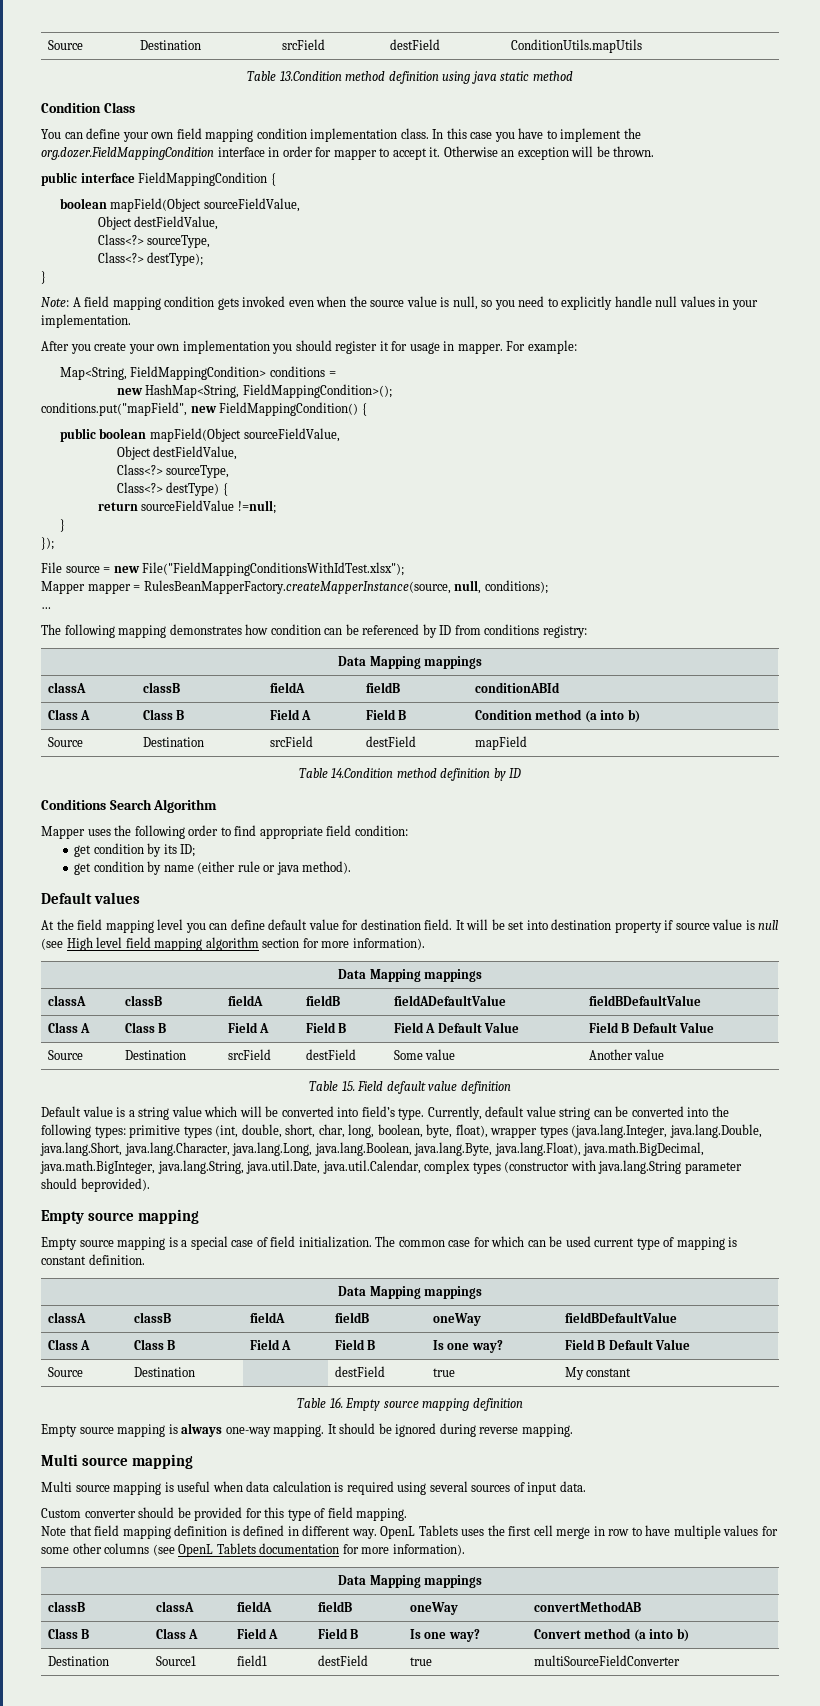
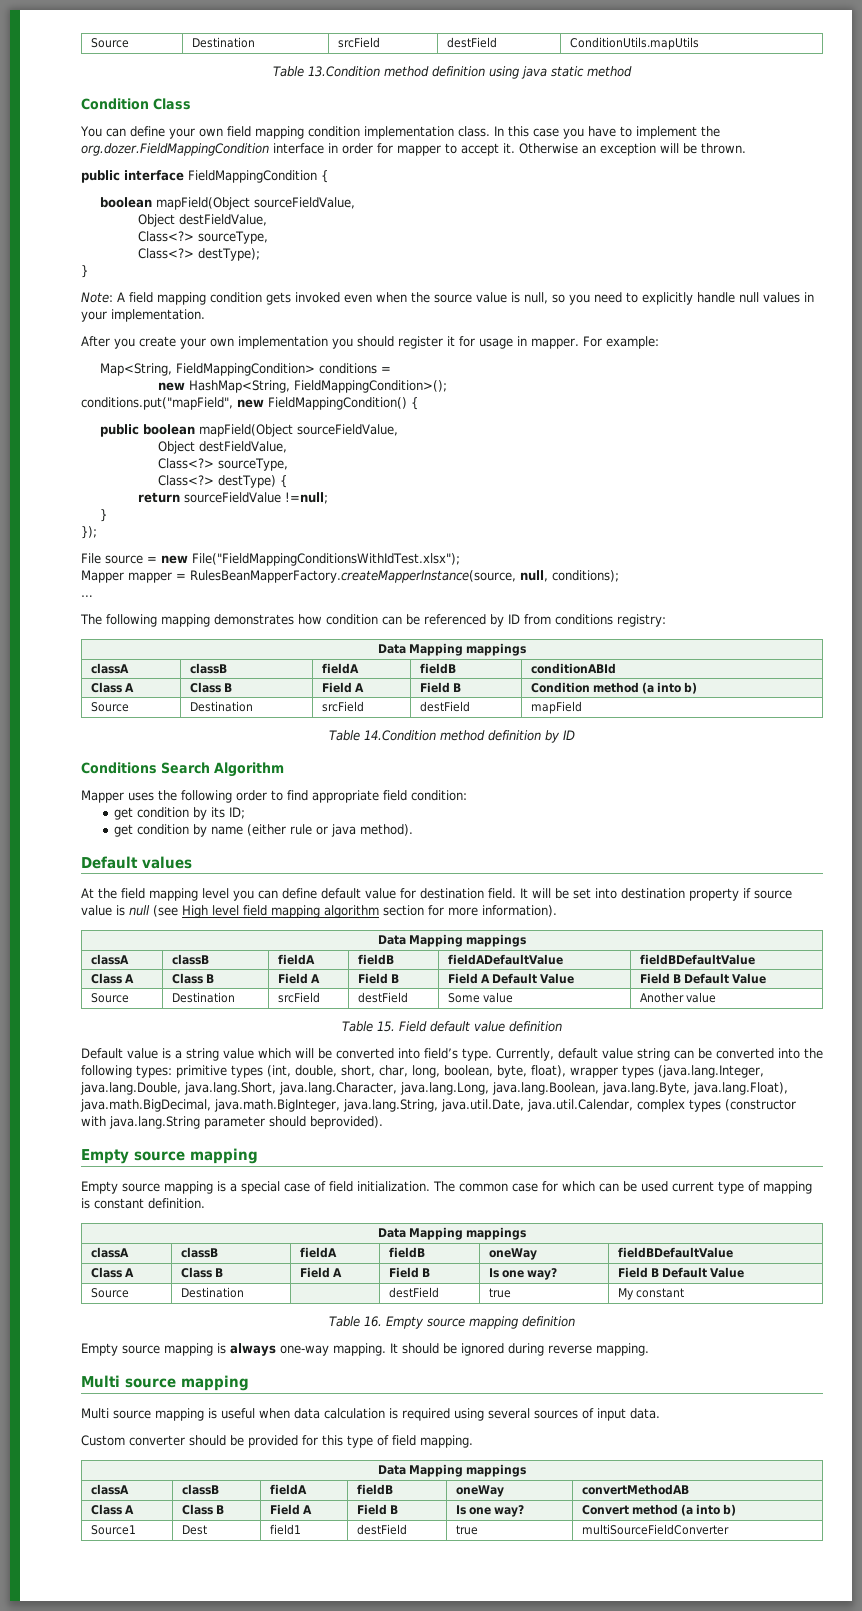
[41,1525,778,1539] [41,1543,465,1557] [337,1575,483,1588] [47,1601,85,1612] [155,1601,194,1612] // Note that field mapping definition is defined in different way. OpenL Tablets uses the first cell merge in row to have multiple values for some other columns (see OpenL Tablets documentation for more information). // Data Mapping mappings // classB | classA -> [377,1464,527,1477] [90,1484,129,1495] [181,1484,219,1495] // Data Mapping mappings // classA | classB
[81,1629,90,1639] [155,1628,199,1639] B | Class A -> [124,1505,134,1514] [181,1504,224,1515] A | Class B
[47,1656,109,1666] [155,1656,196,1666] Destination | Source1 -> [90,1525,136,1535] [181,1525,207,1535] Source1 | Dest

